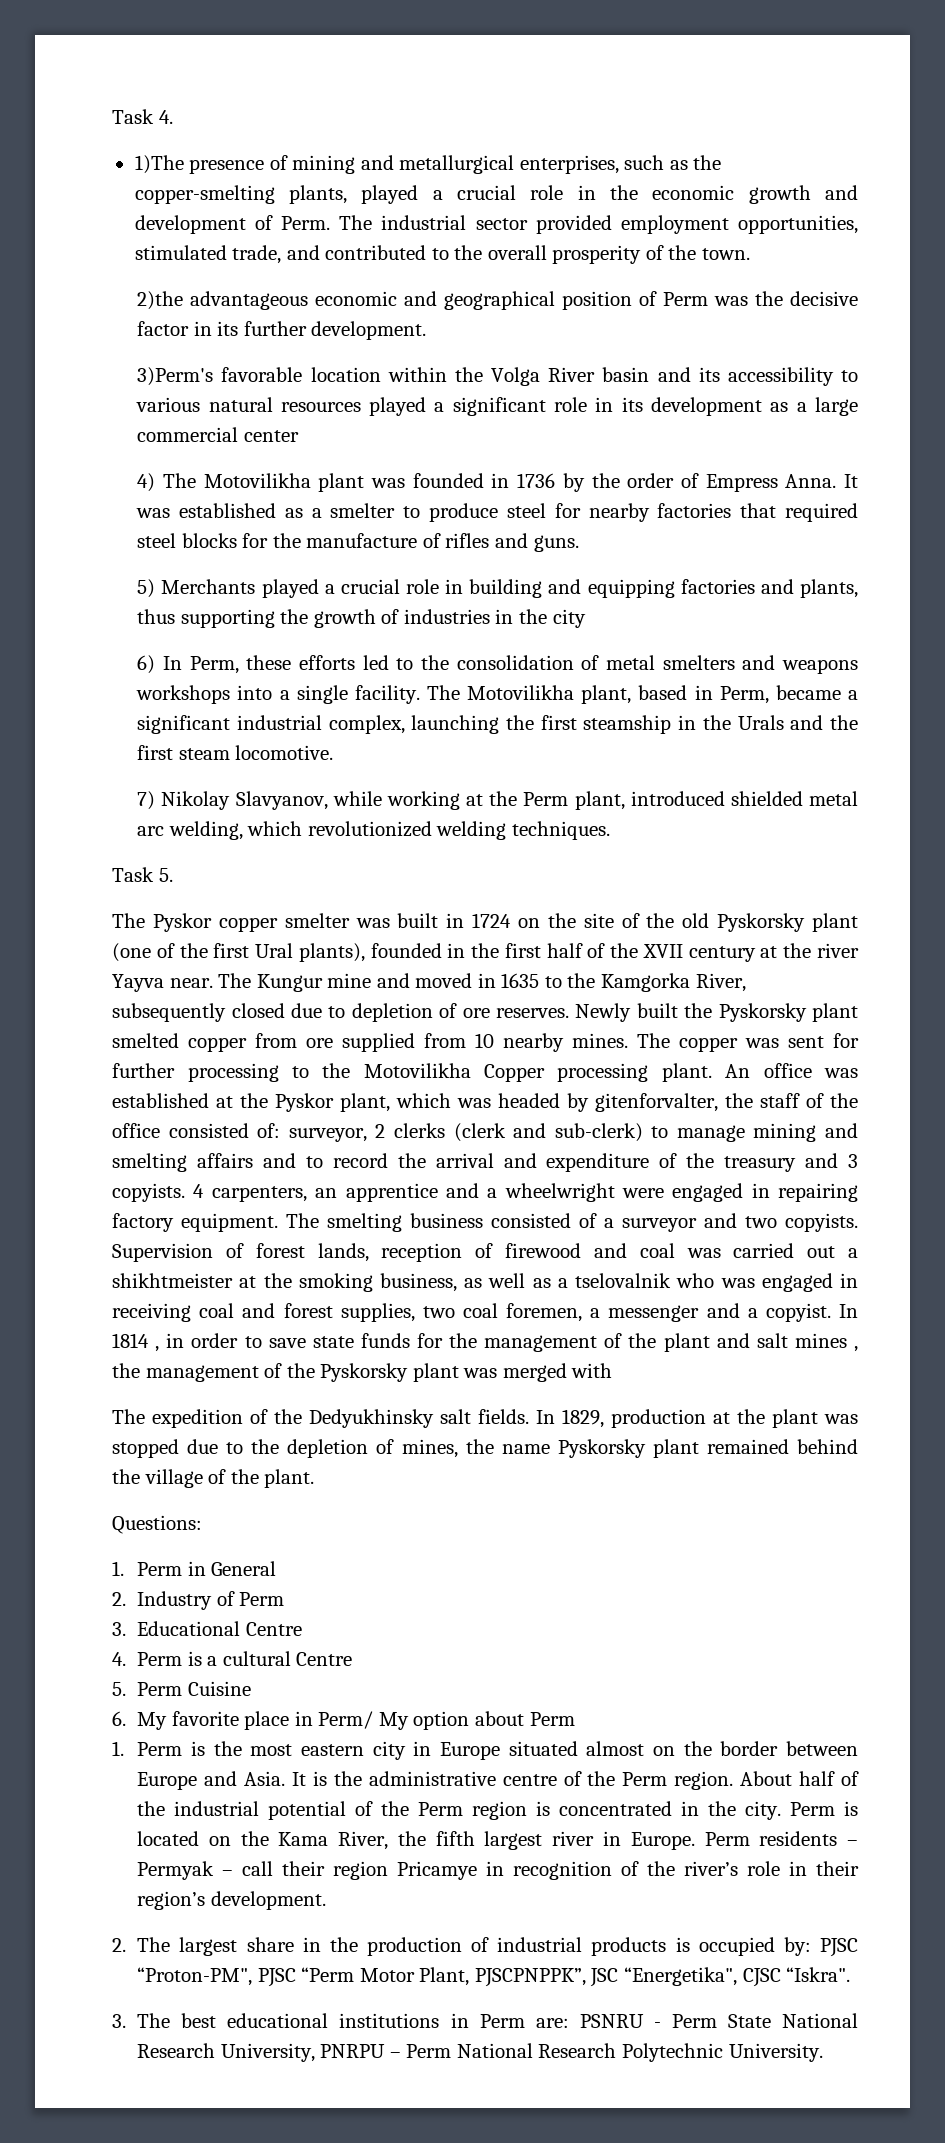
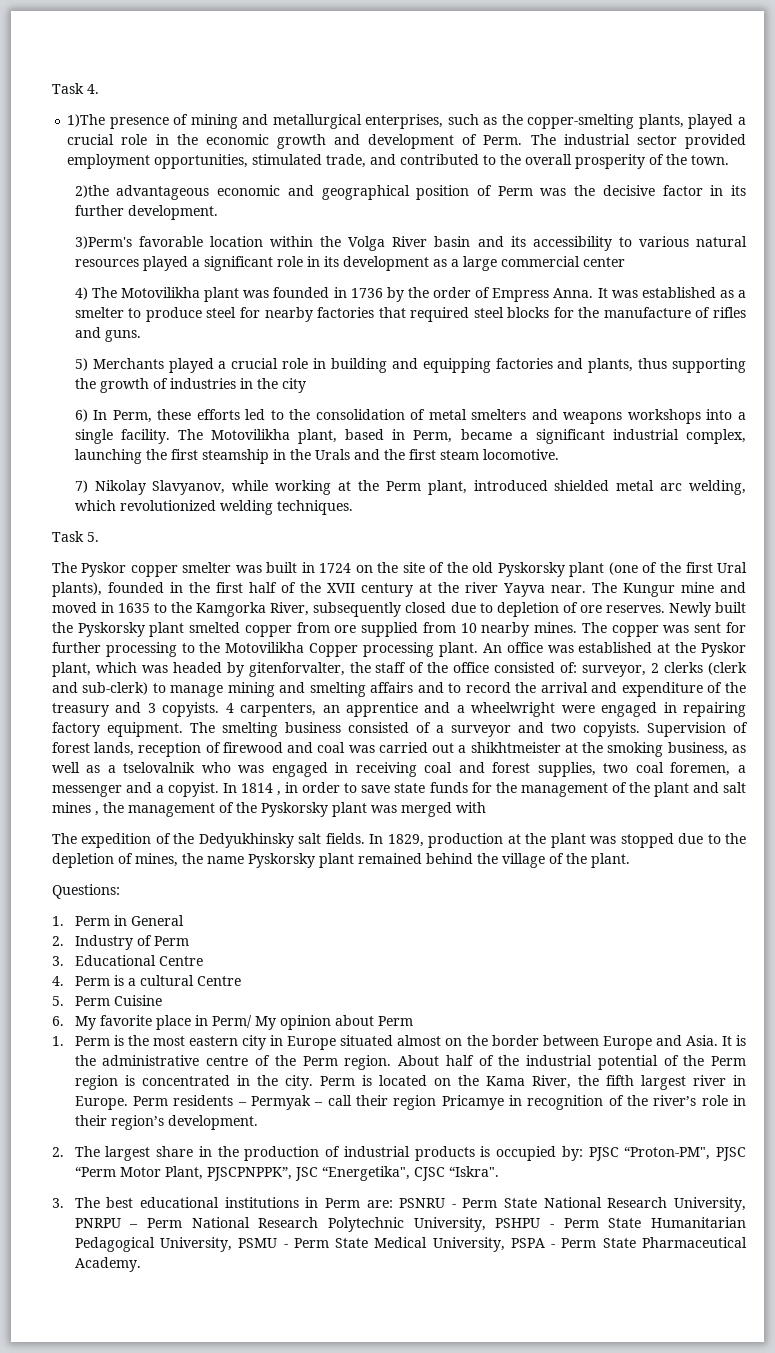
[413,1711,470,1730] option -> [279,1015,331,1030] opinion
[728,2043,823,2062] University. -> [413,1217,746,1232] [74,1237,747,1252] [74,1257,141,1272] University, PSHPU - Perm State Humanitarian Pedagogical University, PSMU - Perm State Medical University, PSPA - Perm State Pharmaceutical Academy.

